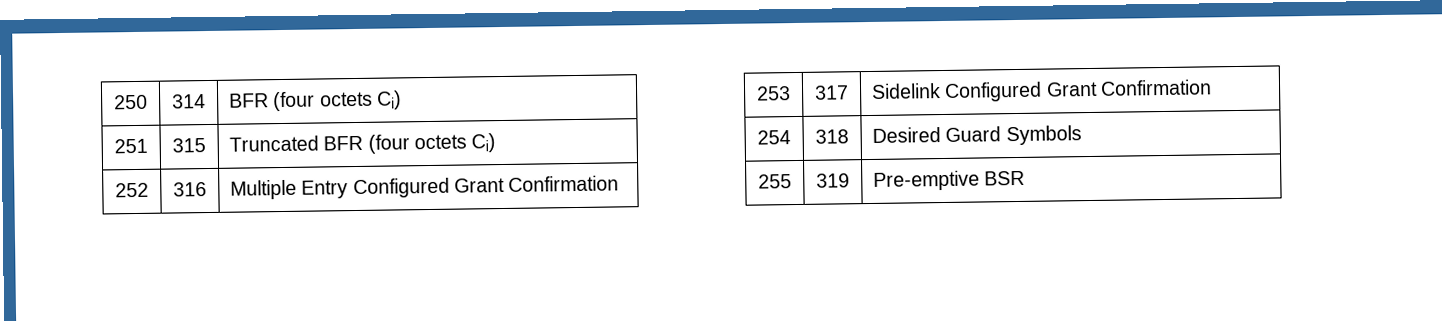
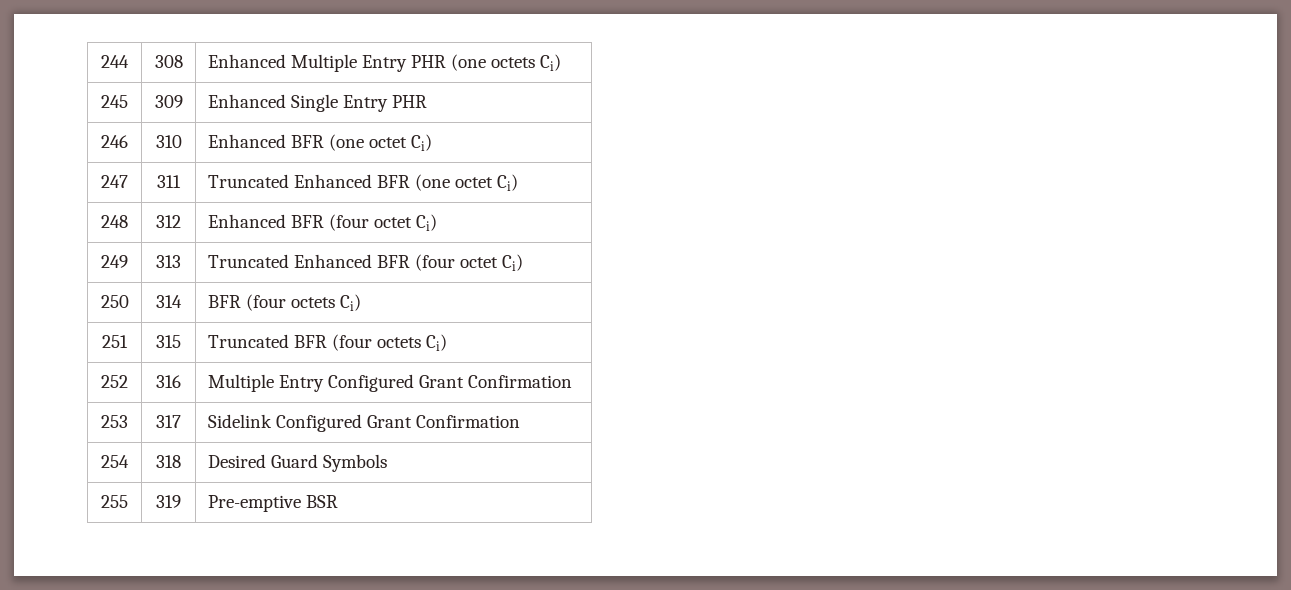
(114, 102) none -> [101,55,129,68] [154,55,183,68] [207,54,561,72] [101,95,128,108] [154,95,183,108] [207,94,427,112] [101,135,128,148] [155,135,182,148] [207,134,432,151] [101,175,128,188] [157,175,181,188] [207,174,518,191] [101,215,128,228] [156,215,181,228] [207,214,437,231] [101,255,128,268] [156,255,181,268] [207,254,523,271] 244 | 308 | Enhanced Multiple Entry PHR (one octets Ci) // 245 | 309 | Enhanced Single Entry PHR // 246 | 310 | Enhanced BFR (one octet Ci) // 247 | 311 | Truncated Enhanced BFR (one octet Ci) // 248 | 312 | Enhanced BFR (four octet Ci) // 249 | 313 | Truncated Enhanced BFR (four octet Ci) //

